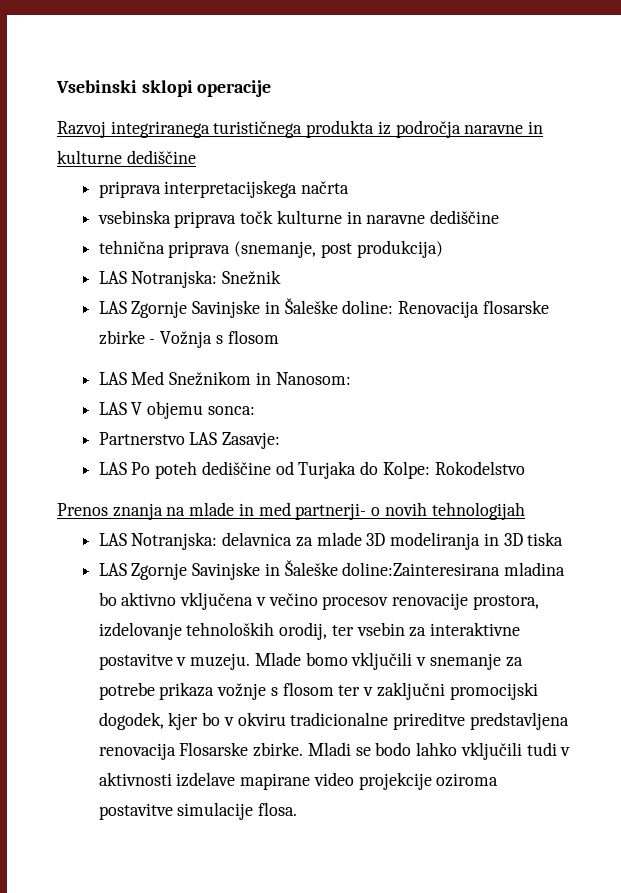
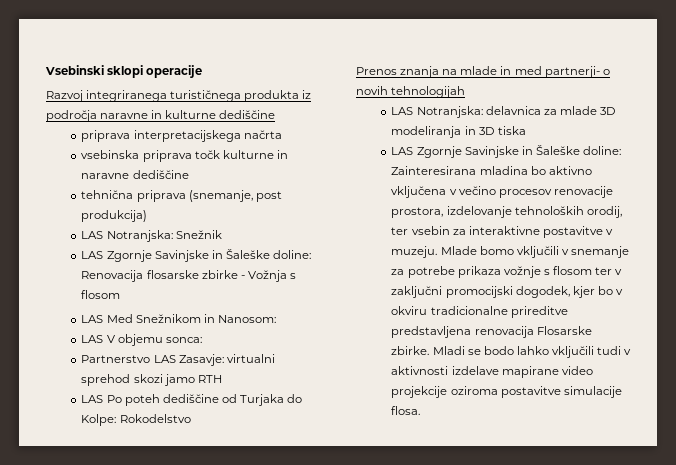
(281, 440) none -> [226,354,275,363] [81,374,222,386] virtualni sprehod skozi jamo RTH
[342,562,501,576] doline:Zainteresirana -> [582,146,621,155] [391,166,477,175] doline: Zainteresirana

